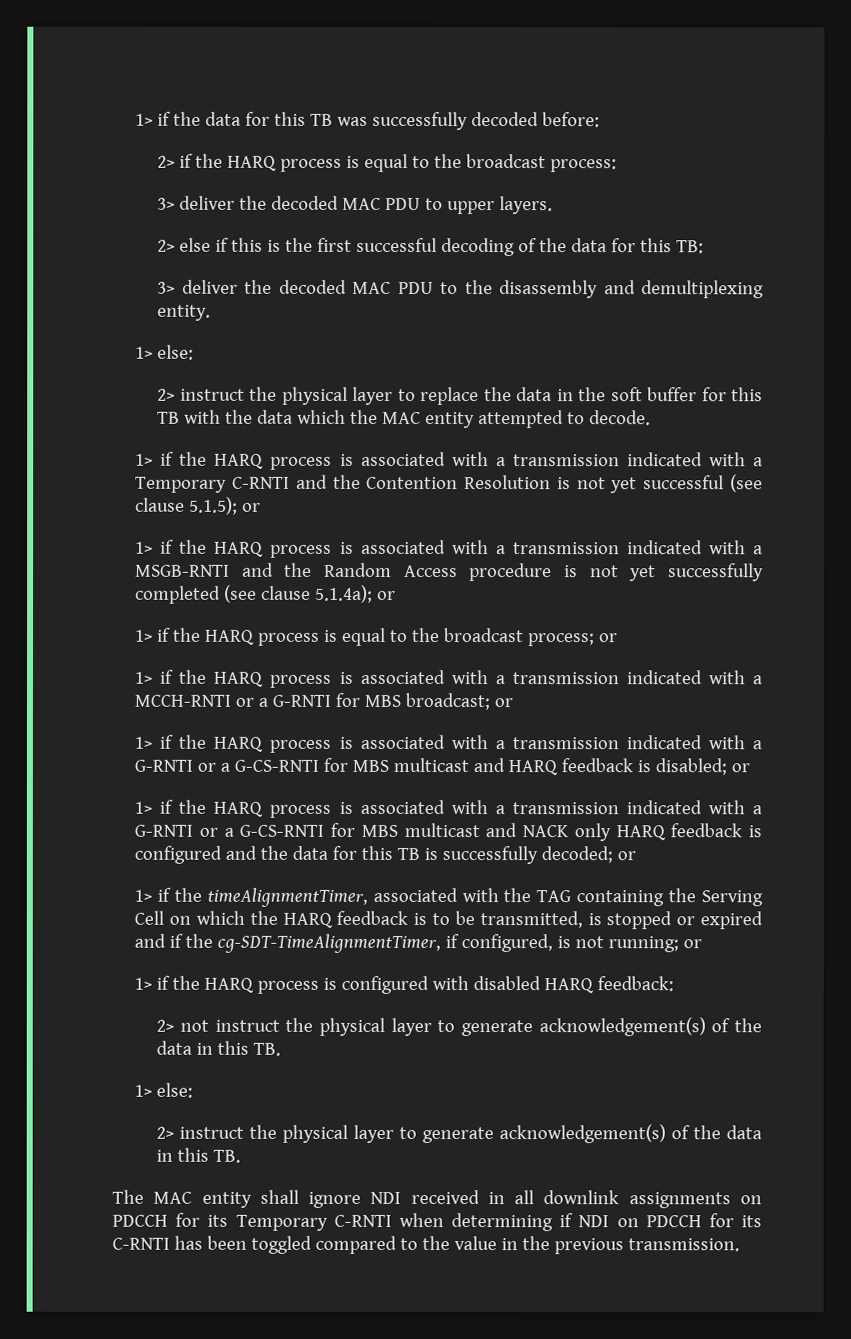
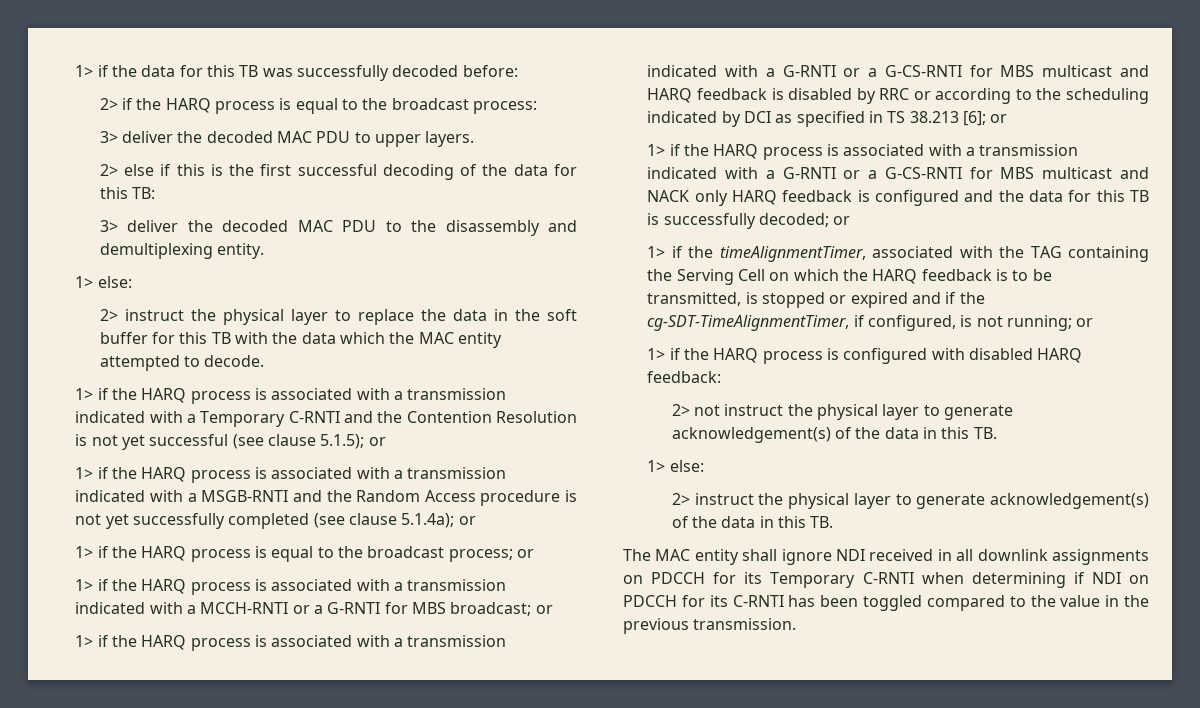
[655,758,728,776] disabled; -> [788,88,1149,104] [647,111,986,127] disabled by RRC or according to the scheduling indicated by DCI as specified in TS 38.213 [6];

